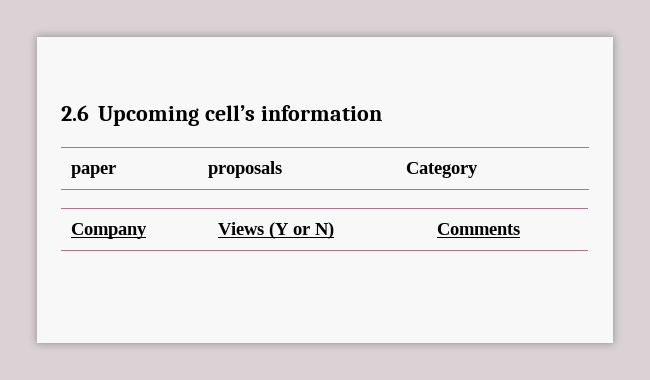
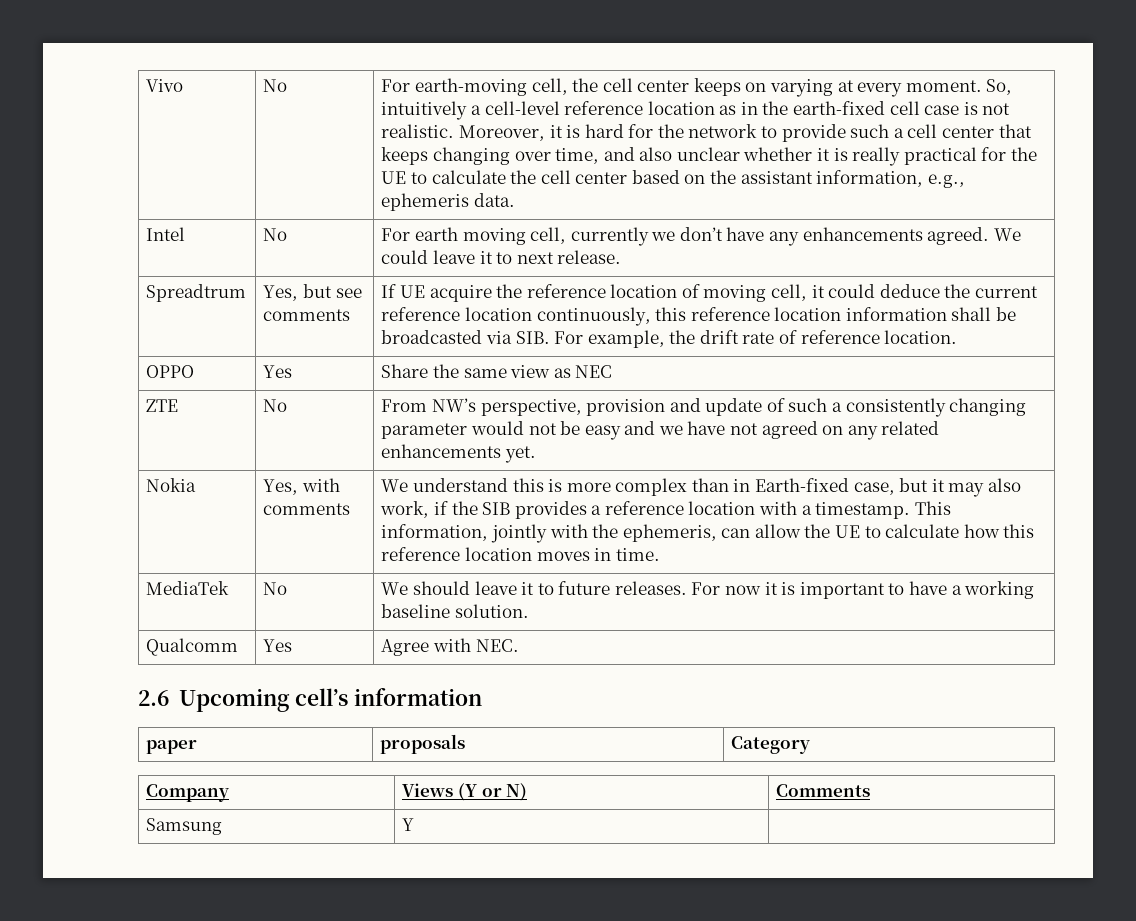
(61, 113) none -> [146,79,184,92] [263,79,288,92] [381,78,1013,97] [381,101,1011,120] [381,124,1032,142] [381,147,1038,166] [381,170,965,188] [381,193,515,211] [146,227,186,241] [263,228,288,241] [381,227,1021,246] [381,250,622,264] [146,284,247,302] [263,284,362,301] [263,309,351,321] [381,284,1039,302] [381,307,1017,326] [381,330,958,348] [146,365,195,378] [263,365,293,378] [381,364,613,378] [146,399,179,412] [263,399,288,412] [381,398,1027,417] [381,421,940,440] [381,444,536,463] [146,478,197,492] [263,478,340,495] [263,503,351,515] [381,478,1022,497] [380,501,951,519] [381,524,1035,543] [381,547,660,561] [146,581,230,595] [263,582,288,595] [381,581,1035,599] [381,604,529,618] [146,638,239,656] [263,639,293,652] [381,638,519,656] Vivo | No | For earth-moving cell, the cell center keeps on varying at every moment. So, intuitively a cell-level reference location as in the earth-fixed cell case is not realistic. Moreover, it is hard for the network to provide such a cell center that keeps changing over time, and also unclear whether it is really practical for the UE to calculate the cell center based on the assistant information, e.g., ephemeris data. // Intel | No | For earth moving cell, currently we don’t have any enhancements agreed. We could leave it to next release. // Spreadtrum | Yes, but see comments | If UE acquire the reference location of moving cell, it could deduce the current reference location continuously, this reference location information shall be broadcasted via SIB. For example, the drift rate of reference location. // OPPO | Yes | Share the same view as NEC // ZTE | No | From NW’s perspective, provision and update of such a consistently changing parameter would not be easy and we have not agreed on any related enhancements yet. // Nokia | Yes, with comments | We understand this is more complex than in Earth-fixed case, but it may also work, if the SIB provides a reference location with a timestamp. This information, jointly with the ephemeris, can allow the UE to calculate how this reference location moves in time. // MediaTek | No | We should leave it to future releases. For now it is important to have a working baseline solution. // Qualcomm | Yes | Agree with NEC. //
(520, 229) none -> [146,818,223,835] [402,818,415,831] // Samsung | Y |

